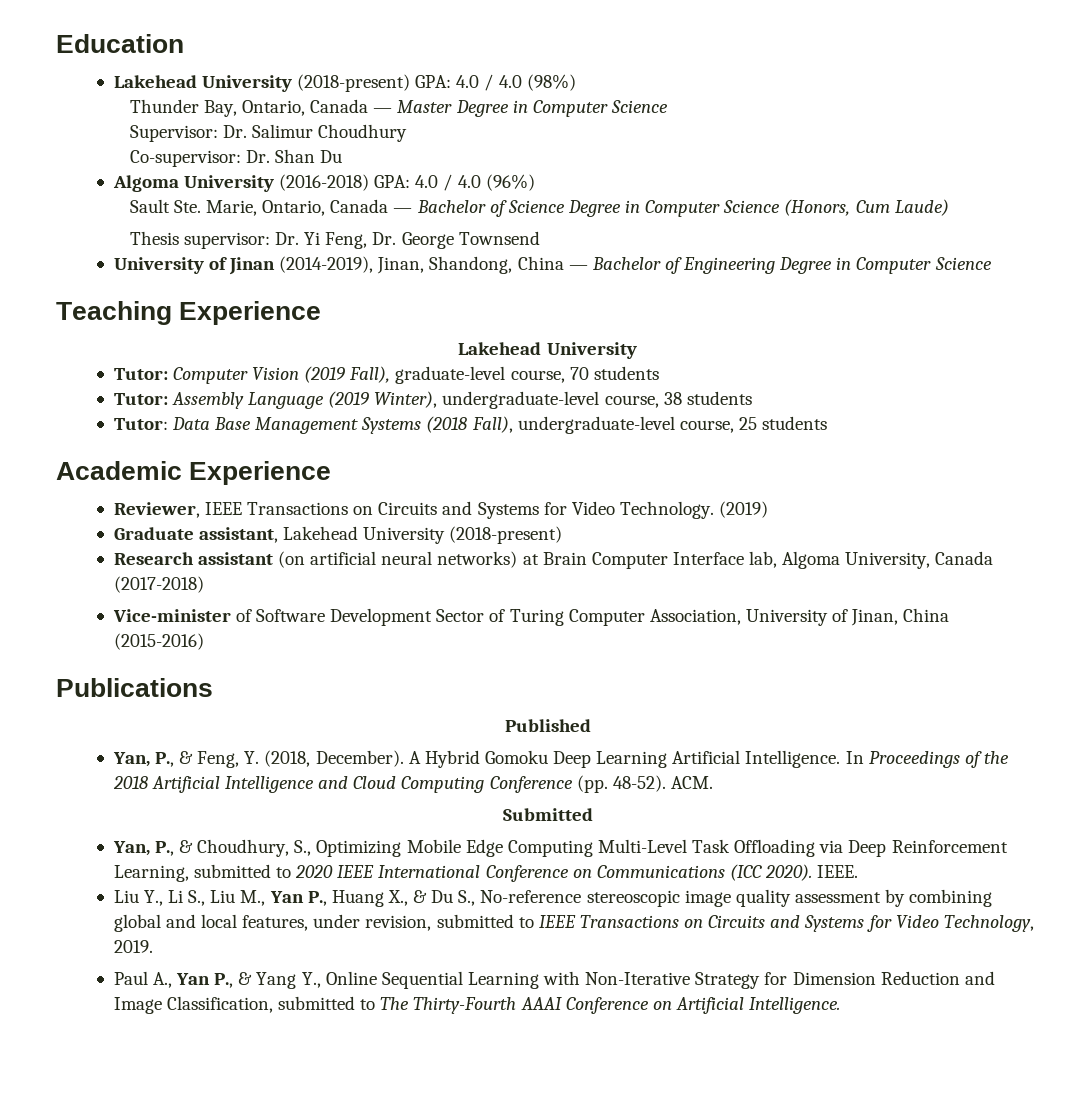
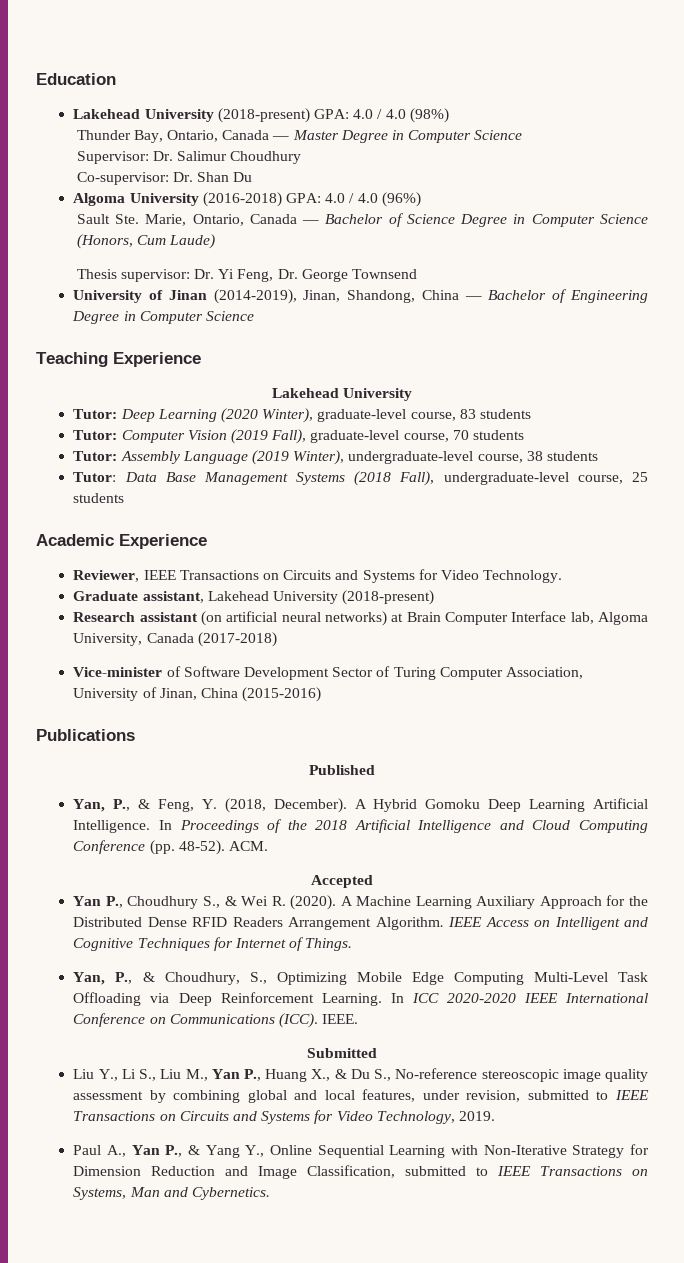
(637, 350) none -> [73,408,531,423] // Tutor: Deep Learning (2020 Winter), graduate-level course, 83 students
[719,501,769,518] (2019) -> (563, 576) none
[502,808,593,821] Submitted -> [311,875,373,888] [73,895,648,910] [73,917,649,930] [73,937,353,951] Accepted // Yan P., Choudhury S., & Wei R. (2020). A Machine Learning Auxiliary Approach for the Distributed Dense RFID Readers Arrangement Algorithm. IEEE Access on Intelligent and Cognitive Techniques for Internet of Things.
[113,864,334,882] Learning, submitted to 2020 -> [321,993,516,1006] Learning. In ICC 2020-2020
[729,864,813,881] (ICC 2020). -> [278,1013,318,1028] (ICC).
(859, 871) none -> [307,1048,377,1058] // Submitted
[380,997,841,1014] The Thirty-Fourth AAAI Conference on Artificial Intelligence. -> [497,1166,648,1176] [73,1187,270,1200] IEEE Transactions on Systems, Man and Cybernetics.

